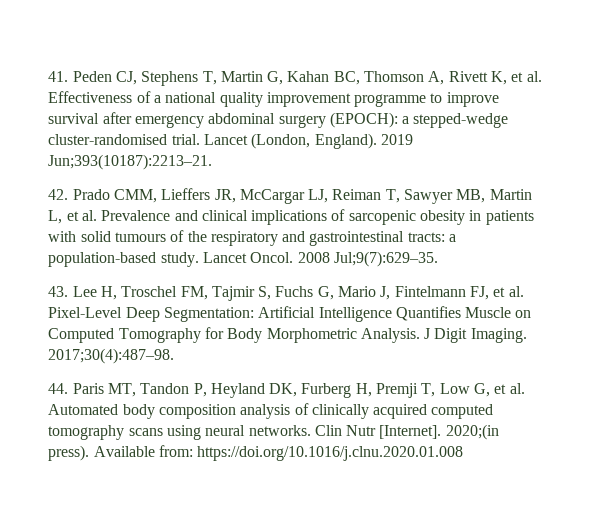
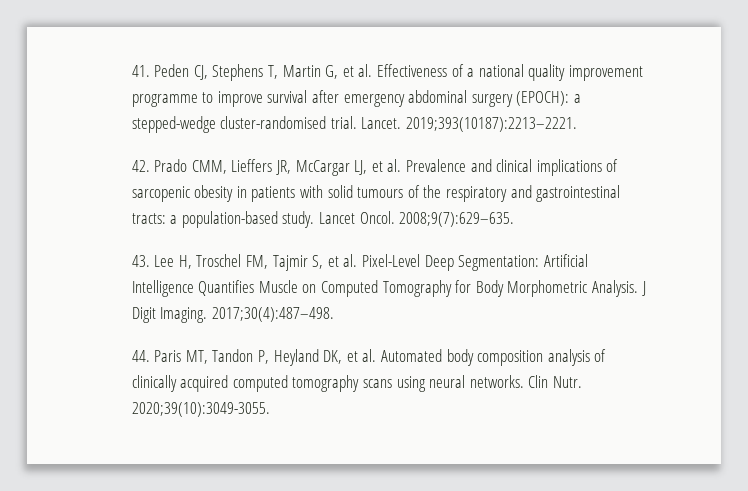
[287,71,508,85] Kahan BC, Thomson A, Rivett K, -> (339, 72) none
[203,133,413,149] [48,154,213,170] Lancet (London, England). 2019 Jun;393(10187):2213–21. -> [361,117,578,132] Lancet. 2019;393(10187):2213–2221.
[332,189,532,204] [48,210,63,224] Reiman T, Sawyer MB, Martin L, -> (368, 167) none
[297,251,438,267] 2008 Jul;9(7):629–35. -> [399,212,515,227] 2008;9(7):629–635.
[275,286,490,300] Fuchs G, Mario J, Fintelmann FJ, -> (324, 262) none
[48,348,175,364] 2017;30(4):487–98. -> [211,307,334,322] 2017;30(4):487–498.
[301,383,491,398] Furberg H, Premji T, Low G, -> (343, 357) none
[346,424,499,440] [48,445,464,461] Nutr [Internet]. 2020;(in press). Available from: https://doi.org/10.1016/j.clnu.2020.01.008 -> [552,376,582,388] [131,402,270,417] Nutr. 2020;39(10):3049-3055.

